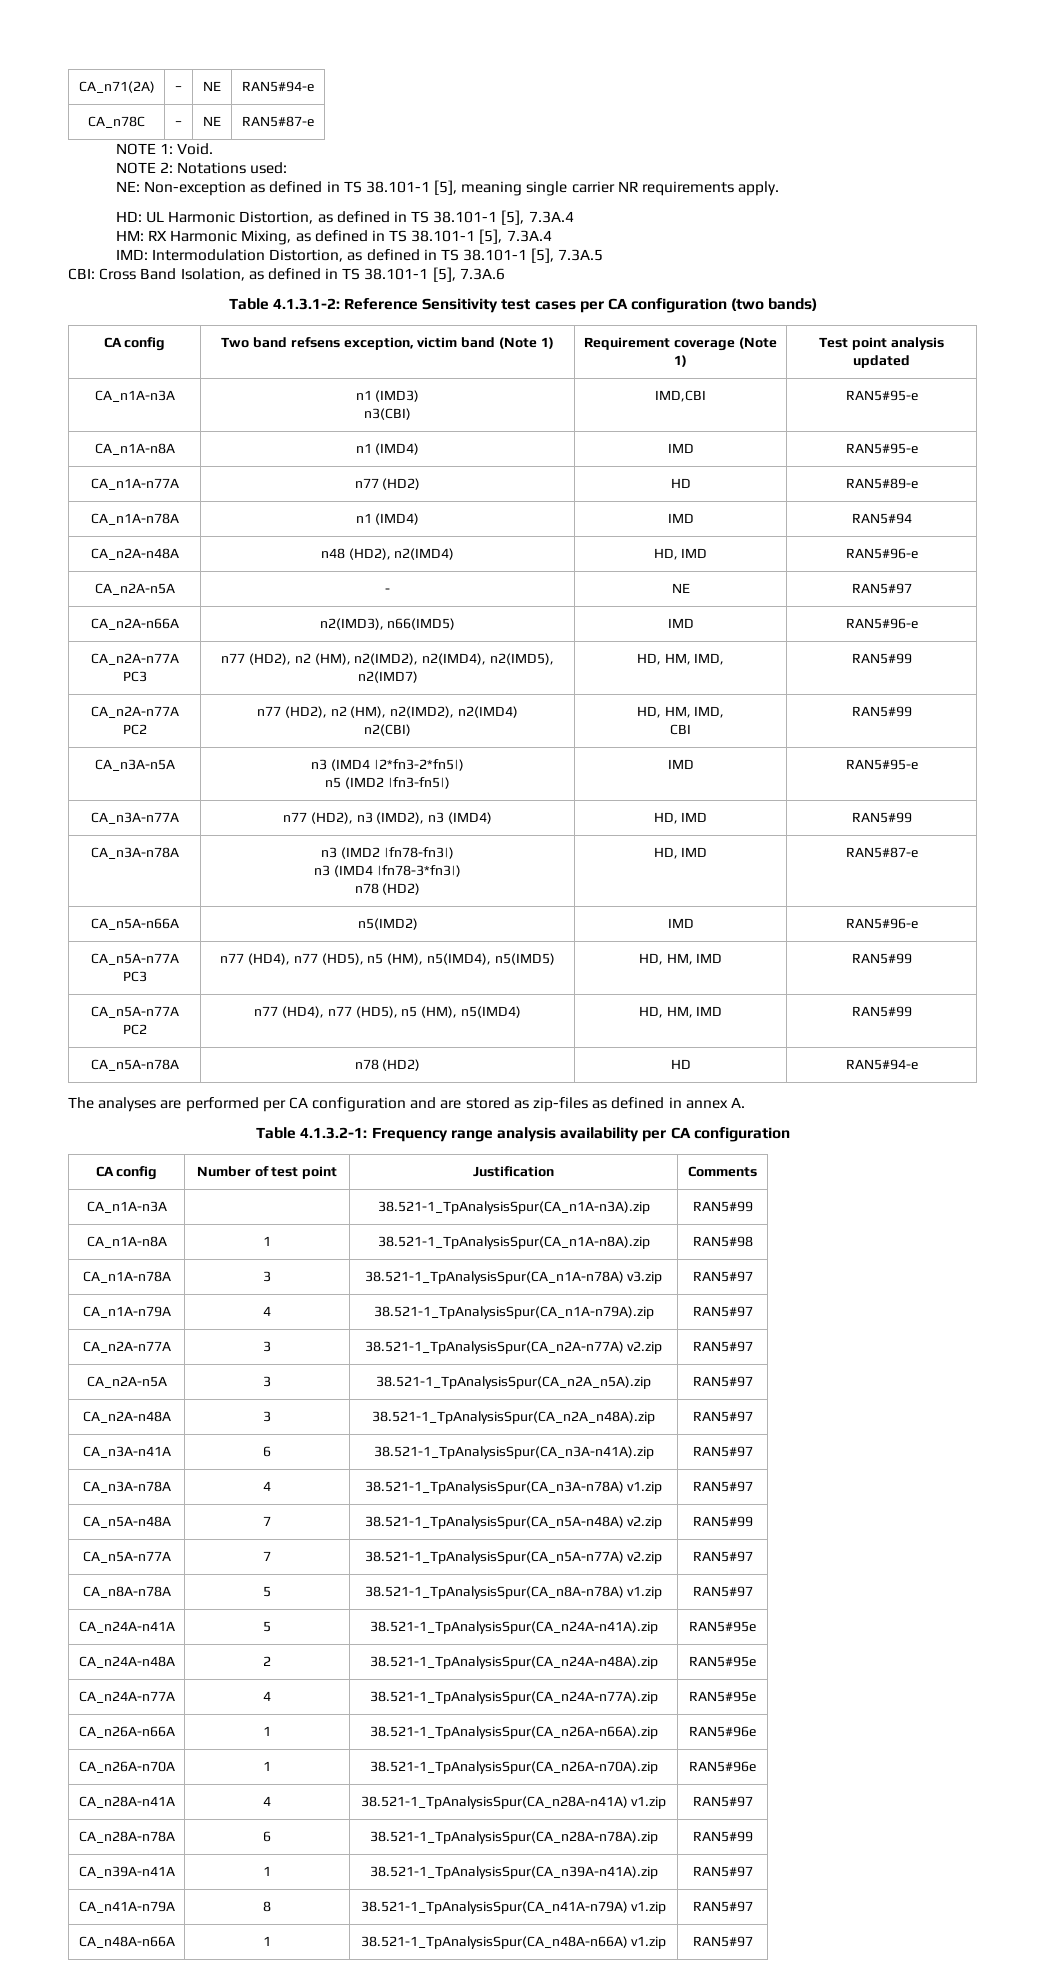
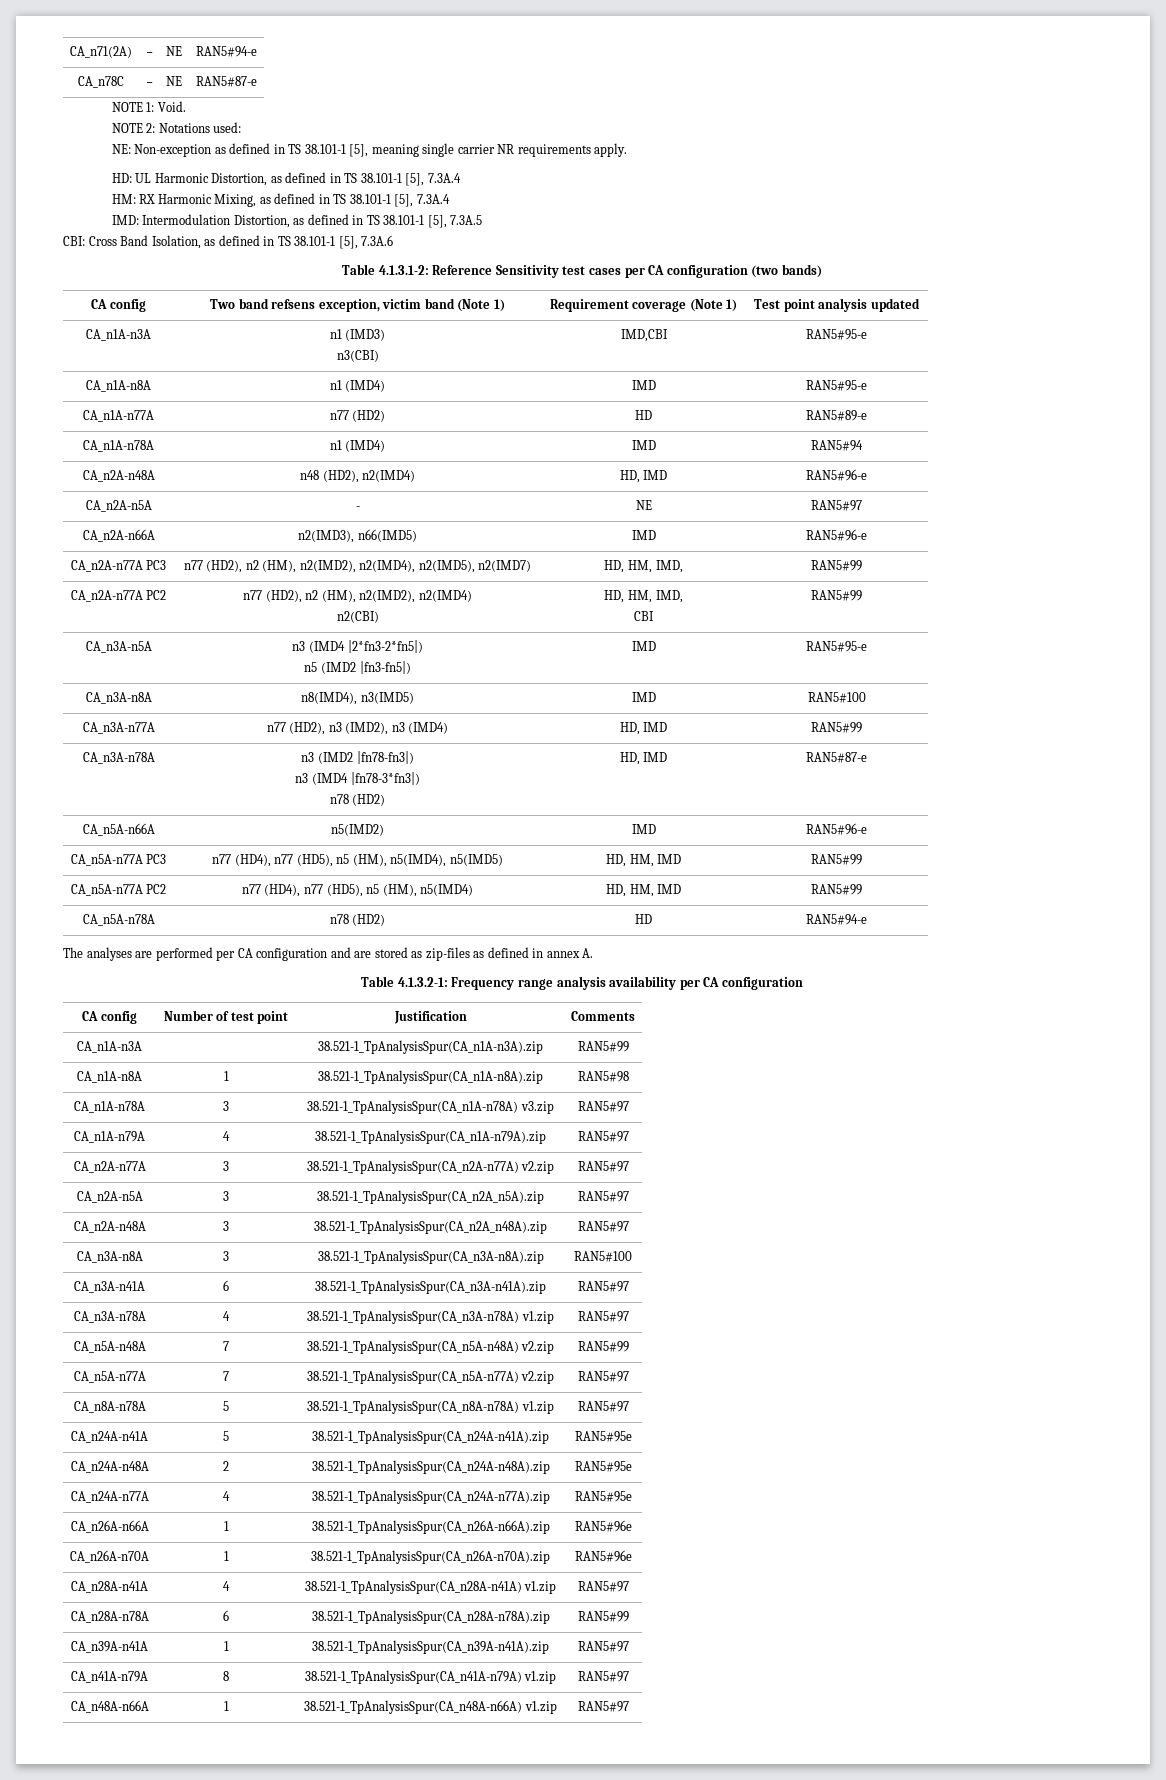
(918, 764) none -> [85,692,152,704] [301,692,414,705] [631,692,656,702] [807,692,866,703] // CA_n3A-n8A | n8(IMD4), n3(IMD5) | IMD | RAN5#100
(753, 1416) none -> [76,1251,143,1263] [223,1251,229,1261] [317,1250,544,1264] [574,1251,632,1262] // CA_n3A-n8A | 3 | 38.521-1_TpAnalysisSpur(CA_n3A-n8A).zip | RAN5#100

